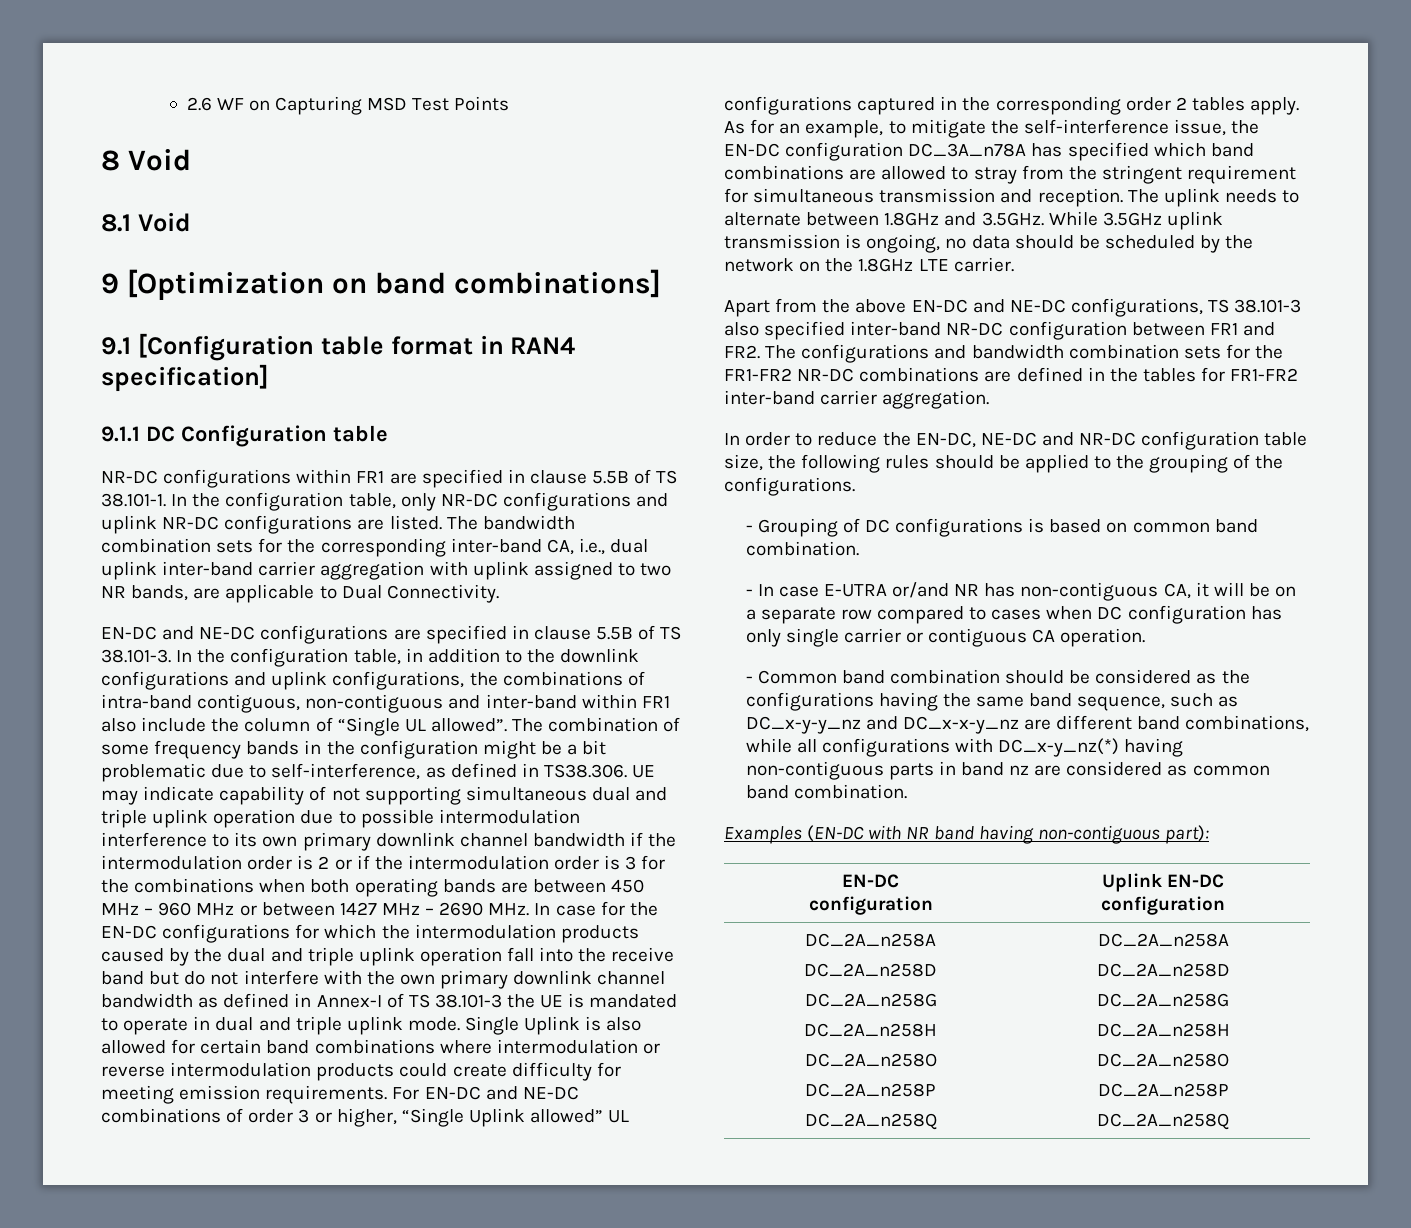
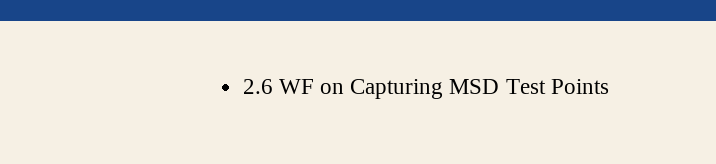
[101,149,191,171] [101,212,191,232] [101,269,661,300] [101,333,576,361] [101,364,269,392] [101,425,388,447] [101,469,678,488] [101,492,669,511] [101,515,575,534] [101,538,649,557] [101,561,672,580] [101,584,499,603] [101,625,682,644] [101,648,640,667] [101,671,645,690] [101,694,670,713] [101,717,681,736] [101,740,607,759] [101,763,656,782] [101,786,668,805] [101,809,580,828] [101,832,677,851] [101,855,666,870] [101,878,645,897] [101,901,658,916] [101,924,639,943] [101,947,675,966] [101,970,666,989] [101,993,678,1008] [101,1016,642,1035] [101,1039,660,1054] [101,1062,621,1081] [101,1085,579,1104] [101,1108,630,1127] [724,96,1300,115] [724,119,1260,138] [724,142,1254,161] [724,165,1297,184] [724,188,1300,207] [724,211,1223,230] [724,234,1254,253] [724,257,1014,272] [724,298,1302,317] [724,321,1275,340] [724,344,1284,363] [724,367,1299,382] [724,390,990,409] [724,431,1308,450] [724,454,1284,473] [724,477,855,496] [745,518,1258,537] [745,541,859,556] [745,582,1297,601] [745,605,1282,624] [745,628,1146,647] [745,669,1250,684] [745,692,1239,711] [745,715,1310,734] [745,738,1184,757] [745,761,1270,780] [745,784,907,799] [724,825,1209,844] [842,874,899,888] [808,896,933,915] [1101,873,1225,892] [1101,896,1225,915] [805,933,936,947] [804,963,937,977] [804,993,937,1007] [804,1023,937,1037] [804,1053,937,1067] [805,1083,936,1097] [804,1113,937,1130] [1097,933,1229,947] [1096,963,1230,977] [1097,993,1229,1007] [1096,1023,1230,1037] [1097,1053,1229,1067] [1097,1083,1229,1097] [1097,1113,1229,1130] // 8 Void // 8.1 Void // 9 [Optimization on band combinations] // 9.1 [Configuration table format in RAN4 specification] // 9.1.1 DC Configuration table // NR-DC configurations within FR1 are specified in clause 5.5B of TS 38.101-1. In the configuration table, only NR-DC configurations and uplink NR-DC configurations are listed. The bandwidth combination sets for the corresponding inter-band CA, i.e., dual uplink inter-band carrier aggregation with uplink assigned to two NR bands, are applicable to Dual Connectivity. // EN-DC and NE-DC configurations are specified in clause 5.5B of TS 38.101-3. In the configuration table, in addition to the downlink configurations and uplink configurations, the combinations of intra-band contiguous, non-contiguous and inter-band within FR1 also include the column of “Single UL allowed”. The combination of some frequency bands in the configuration might be a bit problematic due to self-interference, as defined in TS38.306. UE may indicate capability of not supporting simultaneous dual and triple uplink operation due to possible intermodulation interference to its own primary downlink channel bandwidth if the intermodulation order is 2 or if the intermodulation order is 3 for the combinations when both operating bands are between 450 MHz – 960 MHz or between 1427 MHz – 2690 MHz. In case for the EN-DC configurations for which the intermodulation products caused by the dual and triple uplink operation fall into the receive band but do not interfere with the own primary downlink channel bandwidth as defined in Annex-I of TS 38.101-3 the UE is mandated to operate in dual and triple uplink mode. Single Uplink is also allowed for certain band combinations where intermodulation or reverse intermodulation products could create difficulty for meeting emission requirements. For EN-DC and NE-DC combinations of order 3 or higher, “Single Uplink allowed” UL configurations captured in the corresponding order 2 tables apply. As for an example, to mitigate the self-interference issue, the EN-DC configuration DC_3A_n78A has specified which band combinations are allowed to stray from the stringent requirement for simultaneous transmission and reception. The uplink needs to alternate between 1.8GHz and 3.5GHz. While 3.5GHz uplink transmission is ongoing, no data should be scheduled by the network on the 1.8GHz LTE carrier. // Apart from the above EN-DC and NE-DC configurations, TS 38.101-3 also specified inter-band NR-DC configuration between FR1 and FR2. The configurations and bandwidth combination sets for the FR1-FR2 NR-DC combinations are defined in the tables for FR1-FR2 inter-band carrier aggregation. // In order to reduce the EN-DC, NE-DC and NR-DC configuration table size, the following rules should be applied to the grouping of the configurations. // - Grouping of DC configurations is based on common band combination. // - In case E-UTRA or/and NR has non-contiguous CA, it will be on a separate row compared to cases when DC configuration has only single carrier or contiguous CA operation. // - Common band combination should be considered as the configurations having the same band sequence, such as DC_x-y-y_nz and DC_x-x-y_nz are different band combinations, while all configurations with DC_x-y_nz(*) having non-contiguous parts in band nz are considered as common band combination. // Examples (EN-DC with NR band having non-contiguous part): // EN-DC // configuration | Uplink EN-DC // configuration // DC_2A_n258A // DC_2A_n258D // DC_2A_n258G // DC_2A_n258H // DC_2A_n258O // DC_2A_n258P // DC_2A_n258Q | DC_2A_n258A // DC_2A_n258D // DC_2A_n258G // DC_2A_n258H // DC_2A_n258O // DC_2A_n258P // DC_2A_n258Q -> (609, 86) none

